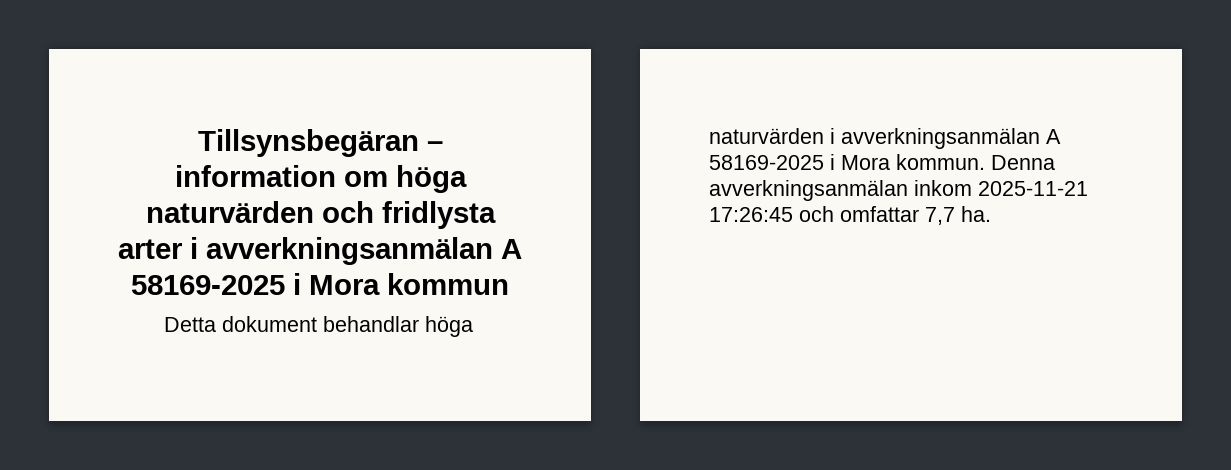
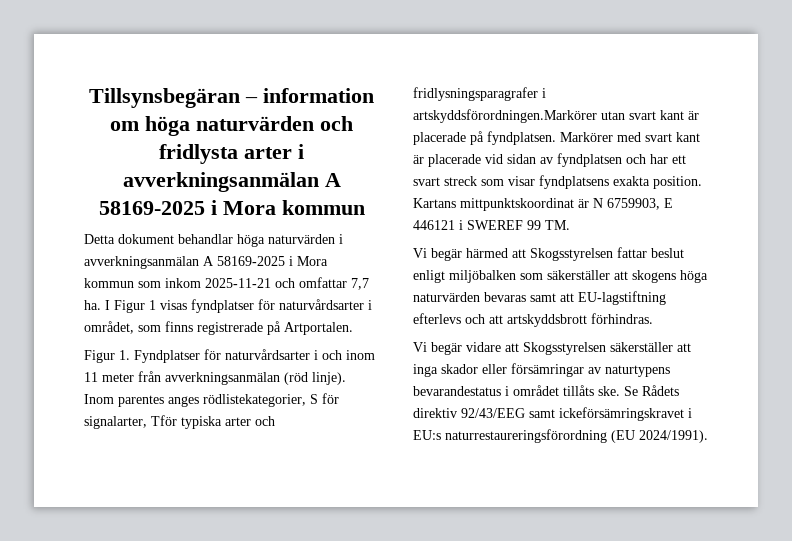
[896,154,1055,170] [709,180,908,201] kommun. Denna avverkningsanmälan -> [84,278,161,288] kommun som
[709,207,793,222] 17:26:45 -> (271, 283) none
(991, 214) none -> [105,299,372,313] [84,321,353,335] [84,349,375,363] [84,371,346,385] [84,393,339,407] [84,415,275,429] [413,87,546,101] [413,109,699,123] [413,131,700,145] [413,153,686,167] [413,175,702,189] [413,198,673,211] [413,220,570,230] [413,247,684,261] [413,270,708,283] [413,291,666,305] [413,313,653,327] [413,342,691,355] [413,363,670,377] [413,385,679,396] [413,407,692,421] [413,429,708,443] I Figur 1 visas fyndplatser för naturvårdsarter i området, som finns registrerade på Artportalen. // Figur 1. Fyndplatser för naturvårdsarter i och inom 11 meter från avverkningsanmälan (röd linje). Inom parentes anges rödlistekategorier, S för signalarter, Tför typiska arter och fridlysningsparagrafer i artskyddsförordningen.Markörer utan svart kant är placerade på fyndplatsen. Markörer med svart kant är placerade vid sidan av fyndplatsen och har ett svart streck som visar fyndplatsens exakta position. Kartans mittpunktskoordinat är N 6759903, E 446121 i SWEREF 99 TM. // Vi begär härmed att Skogsstyrelsen fattar beslut enligt miljöbalken som säkerställer att skogens höga naturvärden bevaras samt att EU-lagstiftning efterlevs och att artskyddsbrott förhindras. // Vi begär vidare att Skogsstyrelsen säkerställer att inga skador eller försämringar av naturtypens bevarandestatus i området tillåts ske. Se Rådets direktiv 92/43/EEG samt ickeförsämringskravet i EU:s naturrestaureringsförordning (EU 2024/1991).

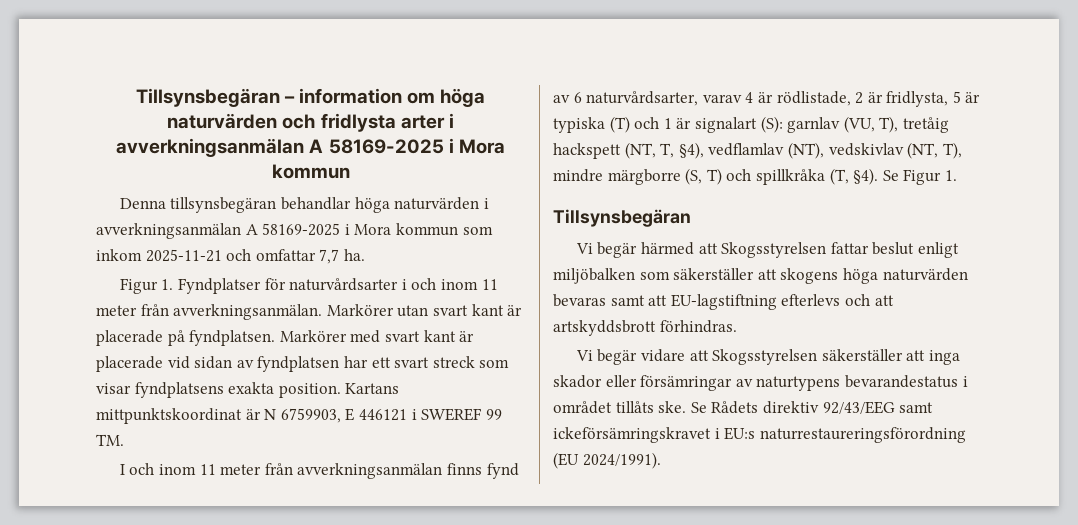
[84,234,174,244] Detta dokument -> [119,197,277,213] Denna tillsynsbegäran
[105,299,372,313] [84,321,353,335] I Figur 1 visas fyndplatser för naturvårdsarter i området, som finns registrerade på Artportalen. -> (365, 255) none
[165,372,346,385] [84,393,339,407] [84,415,275,429] [413,87,546,101] [413,109,597,123] avverkningsanmälan (röd linje). Inom parentes anges rödlistekategorier, S för signalarter, Tför typiska arter och fridlysningsparagrafer i artskyddsförordningen.Markörer -> [173,304,394,320] avverkningsanmälan. Markörer
[626,154,646,164] och -> (340, 364) none
(570, 225) none -> [119,463,519,479] [553,91,981,107] [553,116,949,133] [553,142,962,159] [553,168,957,185] [553,209,691,227] // I och inom 11 meter från avverkningsanmälan finns fynd av 6 naturvårdsarter, varav 4 är rödlistade, 2 är fridlysta, 5 är typiska (T) och 1 är signalart (S): garnlav (VU, T), tretåig hackspett (NT, T, §4), vedflamlav (NT), vedskivlav (NT, T), mindre märgborre (S, T) och spillkråka (T, §4). Se Figur 1. // Tillsynsbegäran

